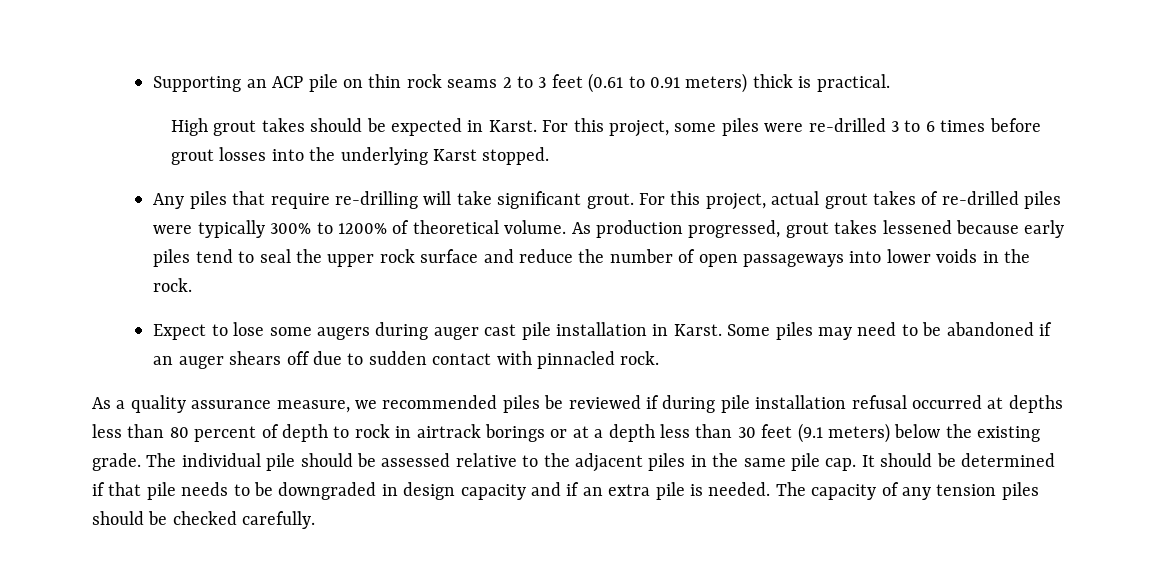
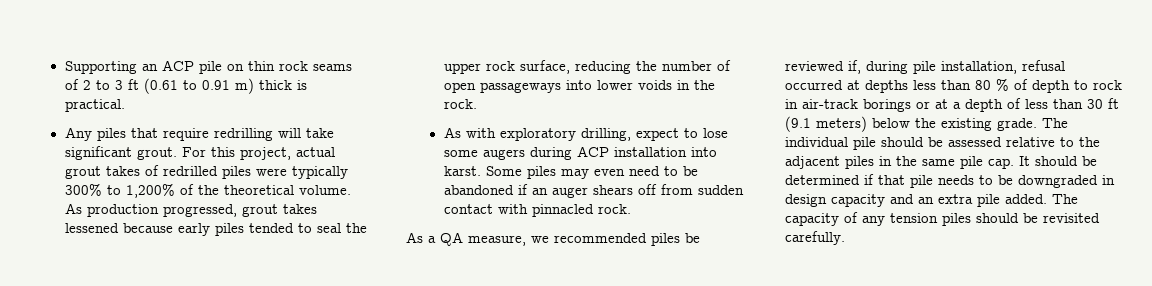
(498, 83) none -> [64,79,79,90] of
[551,74,583,88] feet -> [127,79,139,90] ft
[685,73,748,93] meters) -> [234,78,254,94] m)
[170,118,1041,137] [170,147,550,165] // High grout takes should be expected in Karst. For this project, some piles were re-drilled 3 to 6 times before grout losses into the underlying Karst stopped. -> (125, 105) none
[335,191,419,209] re-drilling -> [213,128,273,141] redrilling
[941,191,1019,205] re-drilled -> [162,166,218,176] redrilled
[338,220,410,234] 1200% of -> [125,183,219,198] 1,200% of the
[195,249,233,263] tend -> [248,223,294,233] tended
[420,249,574,263] surface and reduce -> [519,60,631,74] surface, reducing
[153,324,207,340] Expect -> [443,127,679,141] As with exploratory drilling, expect
[433,322,722,340] auger cast pile installation in Karst. -> [576,146,717,157] [443,166,481,176] ACP installation into karst.
(853, 333) none -> [593,169,625,176] even
[313,351,364,365] due to -> [660,184,693,195] from
[130,395,272,413] quality assurance -> [440,232,463,246] QA
[645,395,659,409] if -> [848,60,861,74] if,
[755,395,847,409] installation -> [941,61,1017,74] installation,
[194,426,257,442] percent -> [996,78,1009,91] %
[416,424,481,438] airtrack -> [802,99,858,109] air-track
(655, 433) none -> [1007,98,1021,109] of
[761,424,793,438] feet -> [1108,98,1119,109] ft
[566,482,580,496] if -> (914, 199) none
[689,482,771,496] is needed. -> [1005,194,1047,204] added.
[172,511,237,525] checked -> [1043,213,1100,223] revisited

